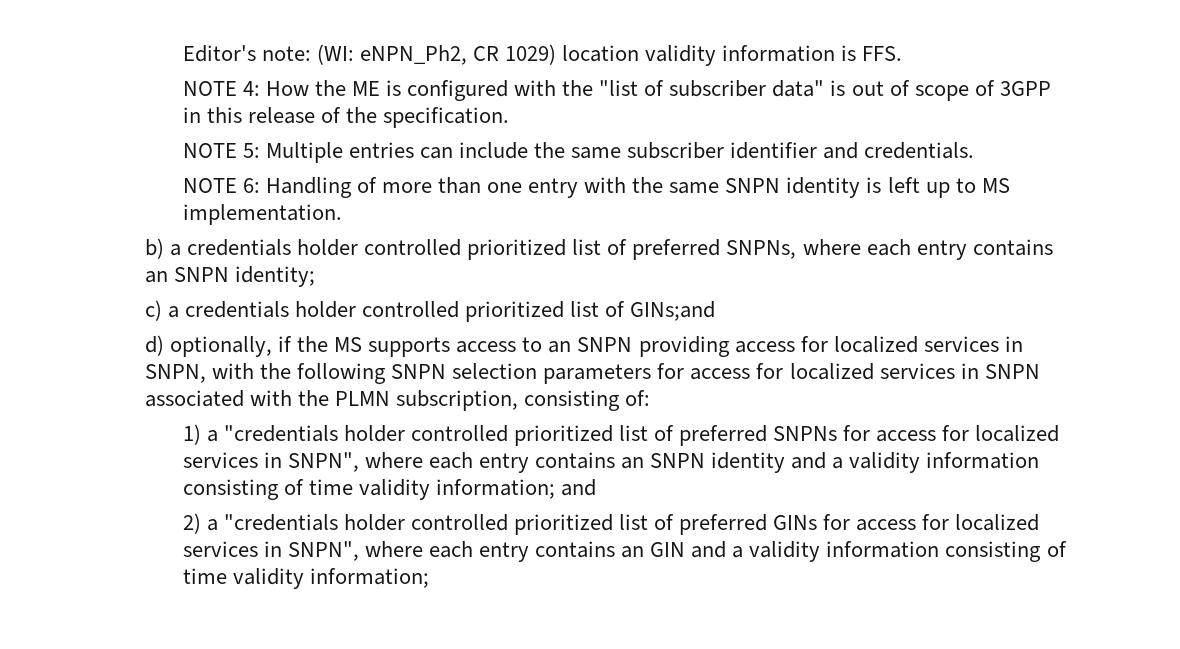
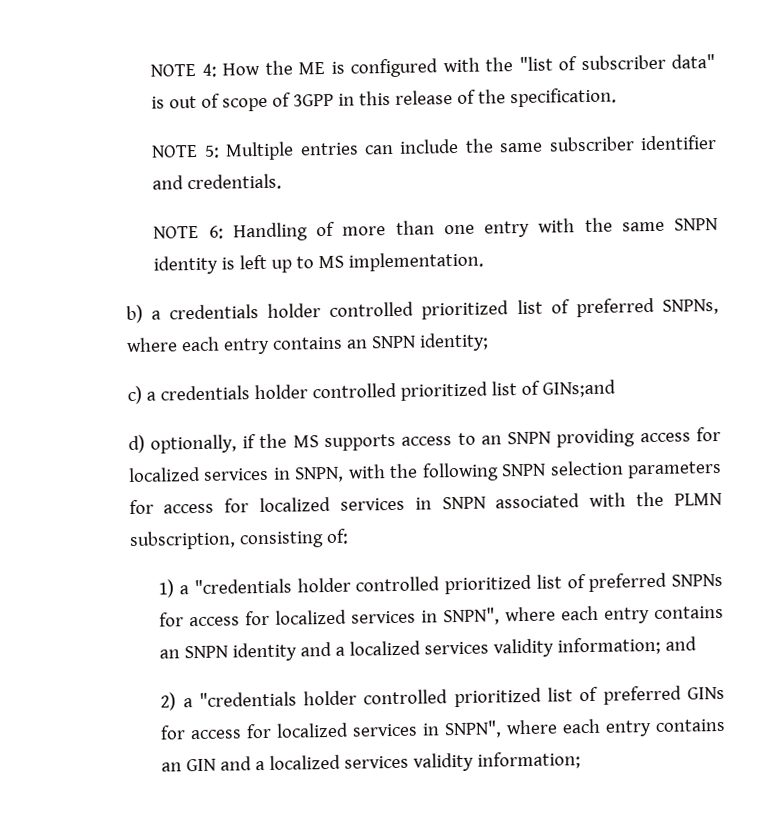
[182,44,903,66] Editor's note: (WI: eNPN_Ph2, CR 1029) location validity information is FFS. // -> (150, 70) none
[849,452,1040,473] [182,479,353,500] validity information consisting of time -> [349,640,490,656] localized services
[749,541,1067,562] [182,568,227,584] validity information consisting of time -> [269,754,410,770] localized services

